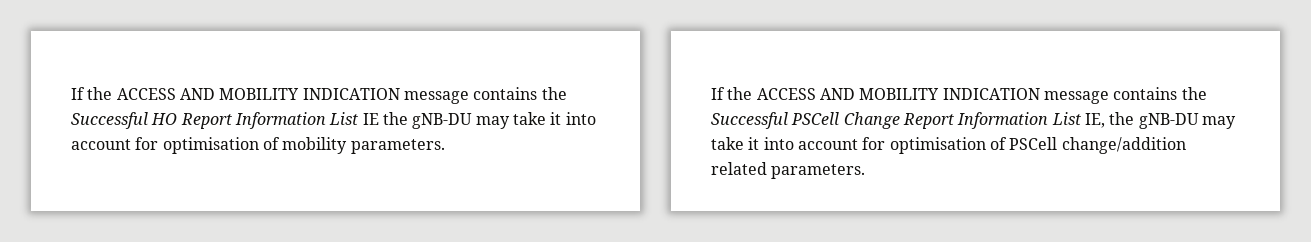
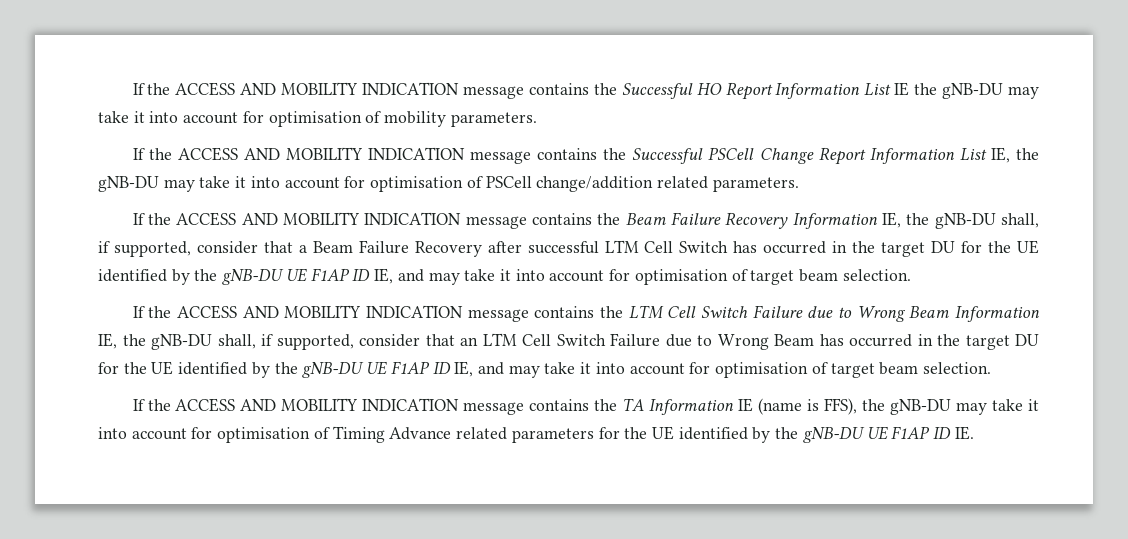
(866, 171) none -> [132,212,1039,229] [98,240,1040,257] [98,268,911,285] [132,305,1040,322] [98,333,1039,350] [98,361,991,378] [132,398,1040,415] [98,426,974,443] // If the ACCESS AND MOBILITY INDICATION message contains the Beam Failure Recovery Information IE, the gNB-DU shall, if supported, consider that a Beam Failure Recovery after successful LTM Cell Switch has occurred in the target DU for the UE identified by the gNB-DU UE F1AP ID IE, and may take it into account for optimisation of target beam selection. // If the ACCESS AND MOBILITY INDICATION message contains the LTM Cell Switch Failure due to Wrong Beam Information IE, the gNB-DU shall, if supported, consider that an LTM Cell Switch Failure due to Wrong Beam has occurred in the target DU for the UE identified by the gNB-DU UE F1AP ID IE, and may take it into account for optimisation of target beam selection. // If the ACCESS AND MOBILITY INDICATION message contains the TA Information IE (name is FFS), the gNB-DU may take it into account for optimisation of Timing Advance related parameters for the UE identified by the gNB-DU UE F1AP ID IE.

